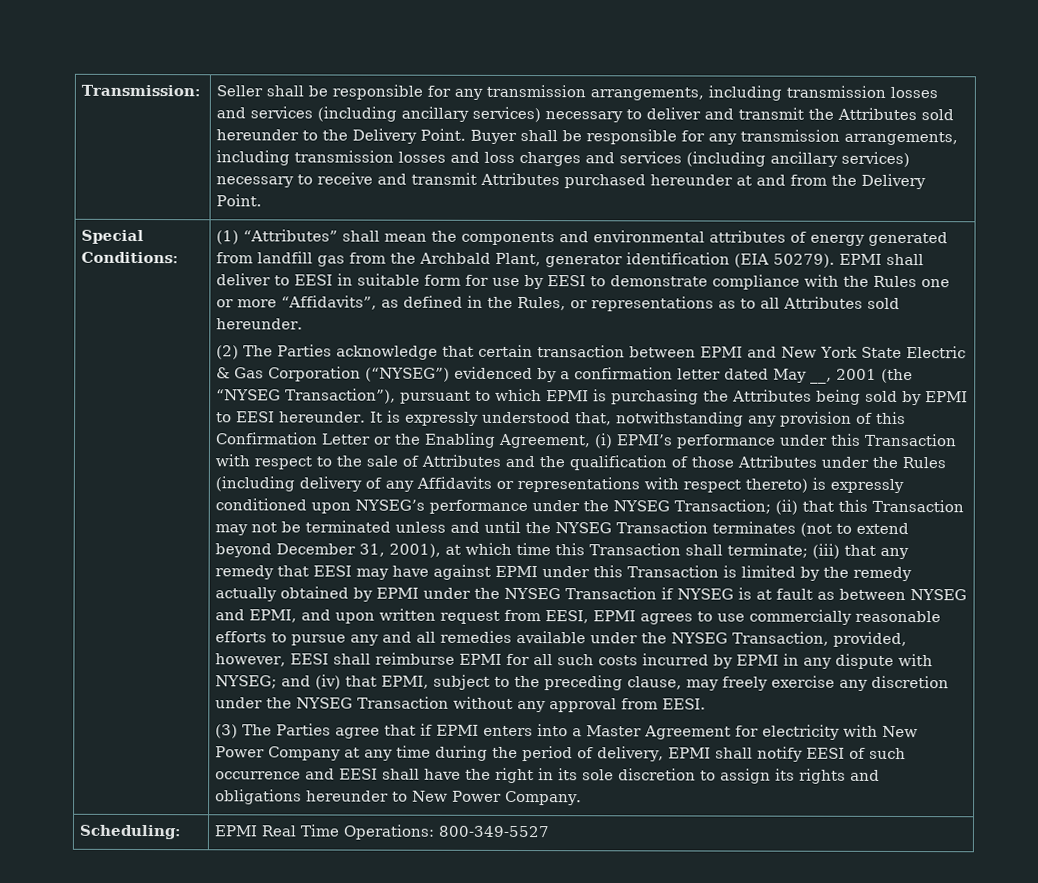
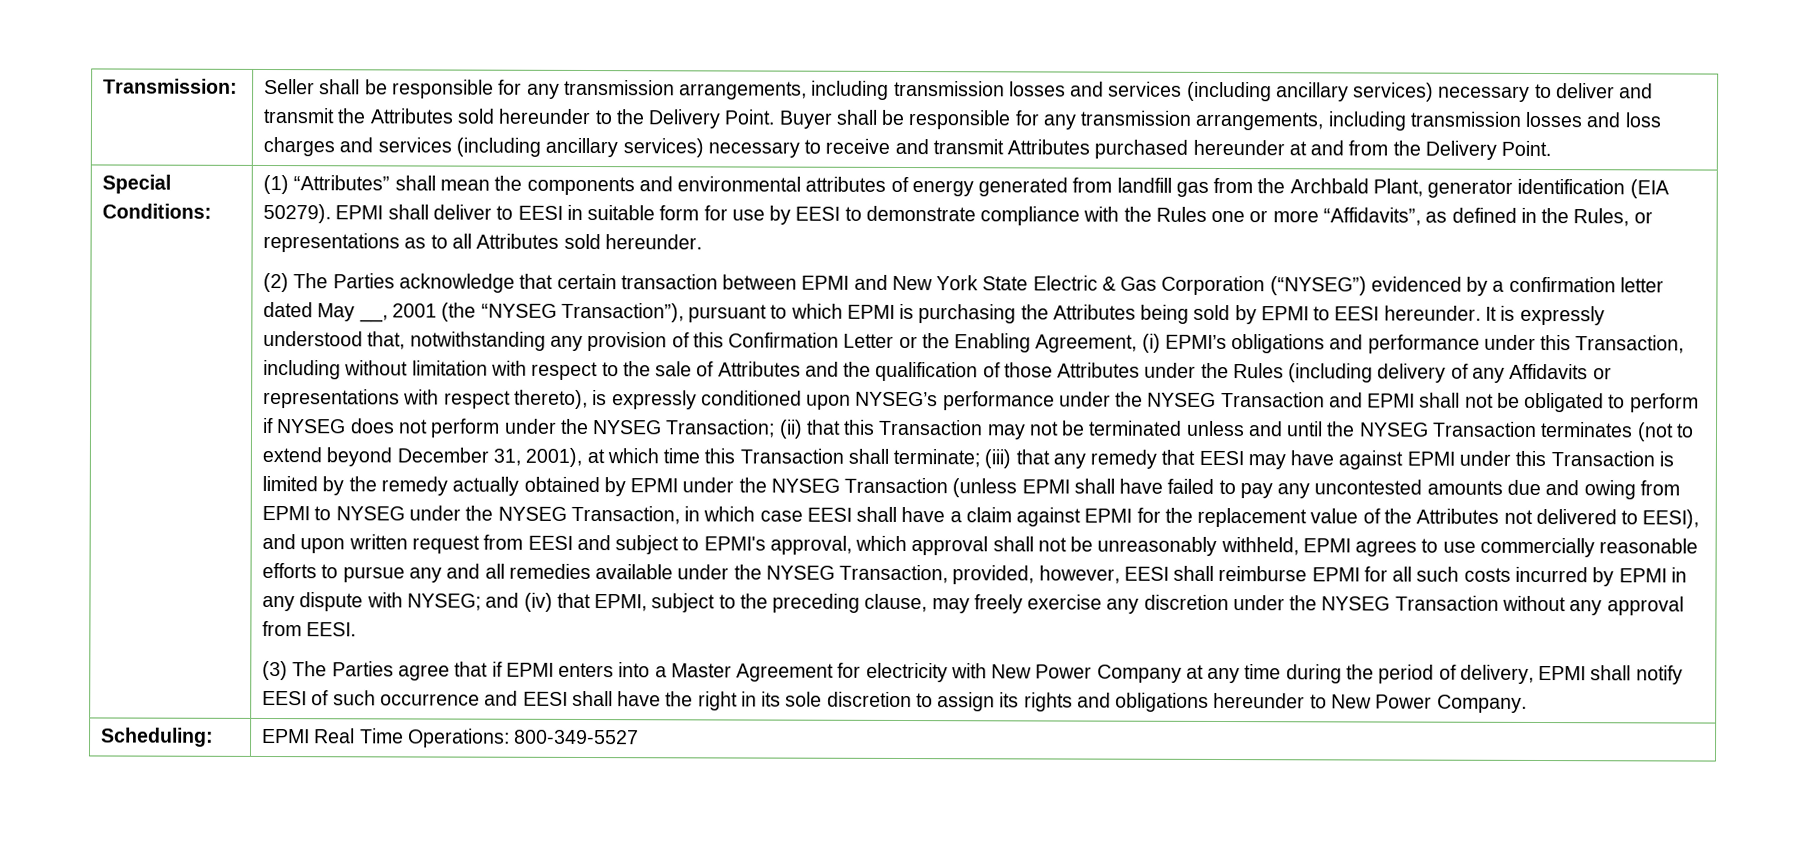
(674, 440) none -> [1231,334,1364,354] obligations and
[864,433,958,447] Transaction -> [1575,335,1685,354] [263,359,488,380] Transaction, including without limitation
[745,478,809,493] thereto) -> [513,389,588,410] thereto),
(671, 506) none -> [1220,391,1699,413] [262,417,663,438] Transaction and EPMI shall not be obligated to perform if NYSEG does not perform under the NYSEG
[661,587,968,601] [215,609,298,623] if NYSEG is at fault as between NYSEG and EPMI, -> [952,478,1680,500] [262,505,1700,529] (unless EPMI shall have failed to pay any uncontested amounts due and owing from EPMI to NYSEG under the NYSEG Transaction, in which case EESI shall have a claim against EPMI for the replacement value of the Attributes not delivered to EESI),
[545,610,590,624] EESI, -> [527,534,1299,556] EESI and subject to EPMI's approval, which approval shall not be unreasonably withheld,

